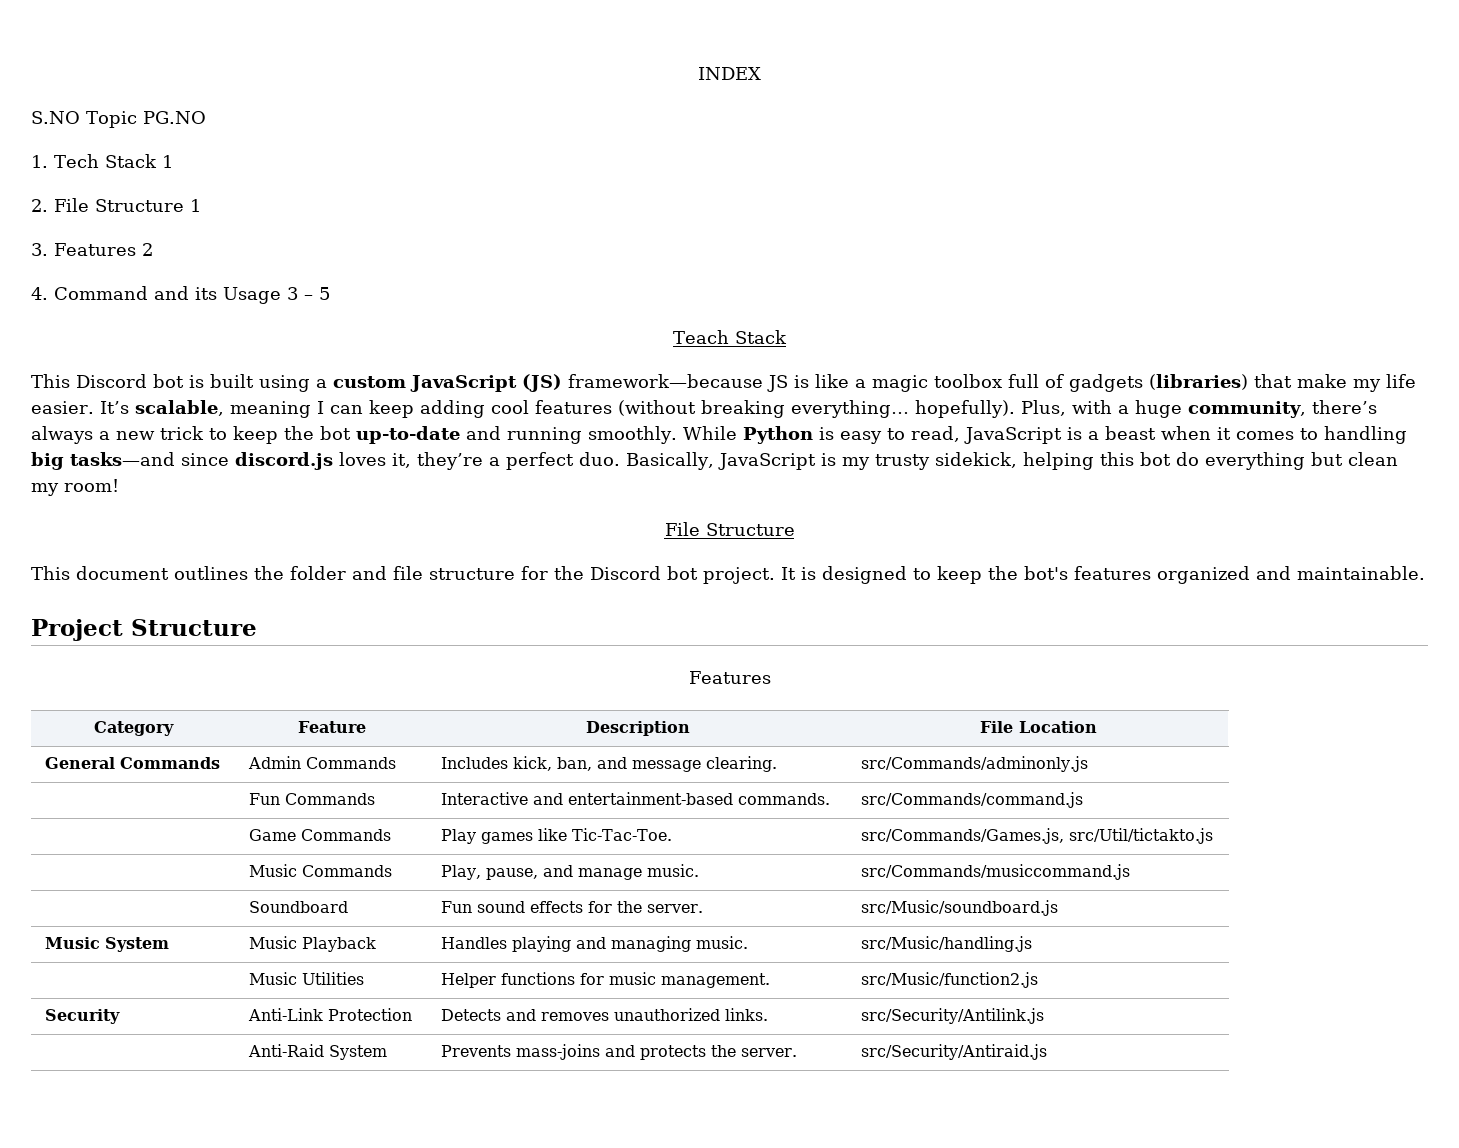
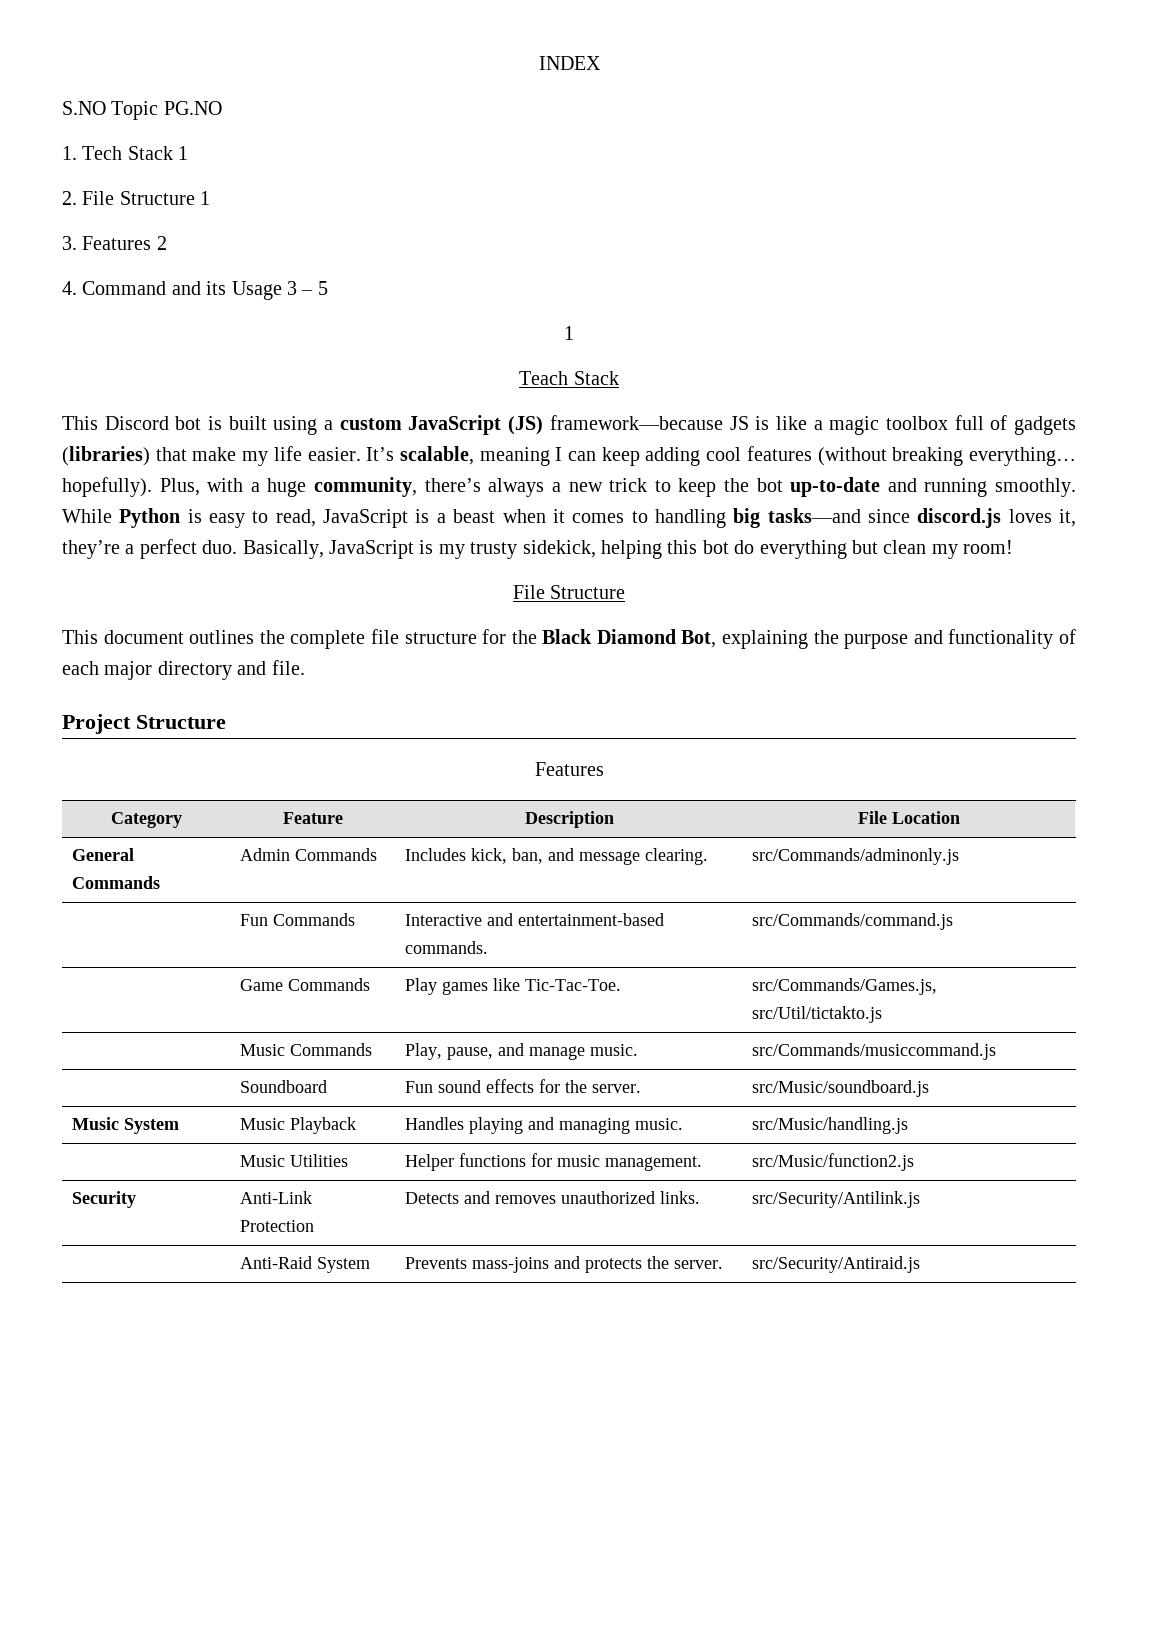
(330, 293) none -> [564,326,574,340] // 1
[290,566,387,580] folder and -> [290,630,366,649] complete
[590,566,1425,584] Discord bot project. It is designed to keep the bot's features organized and maintainable. -> [542,629,1077,649] [62,660,305,680] Black Diamond Bot, explaining the purpose and functionality of each major directory and file.

